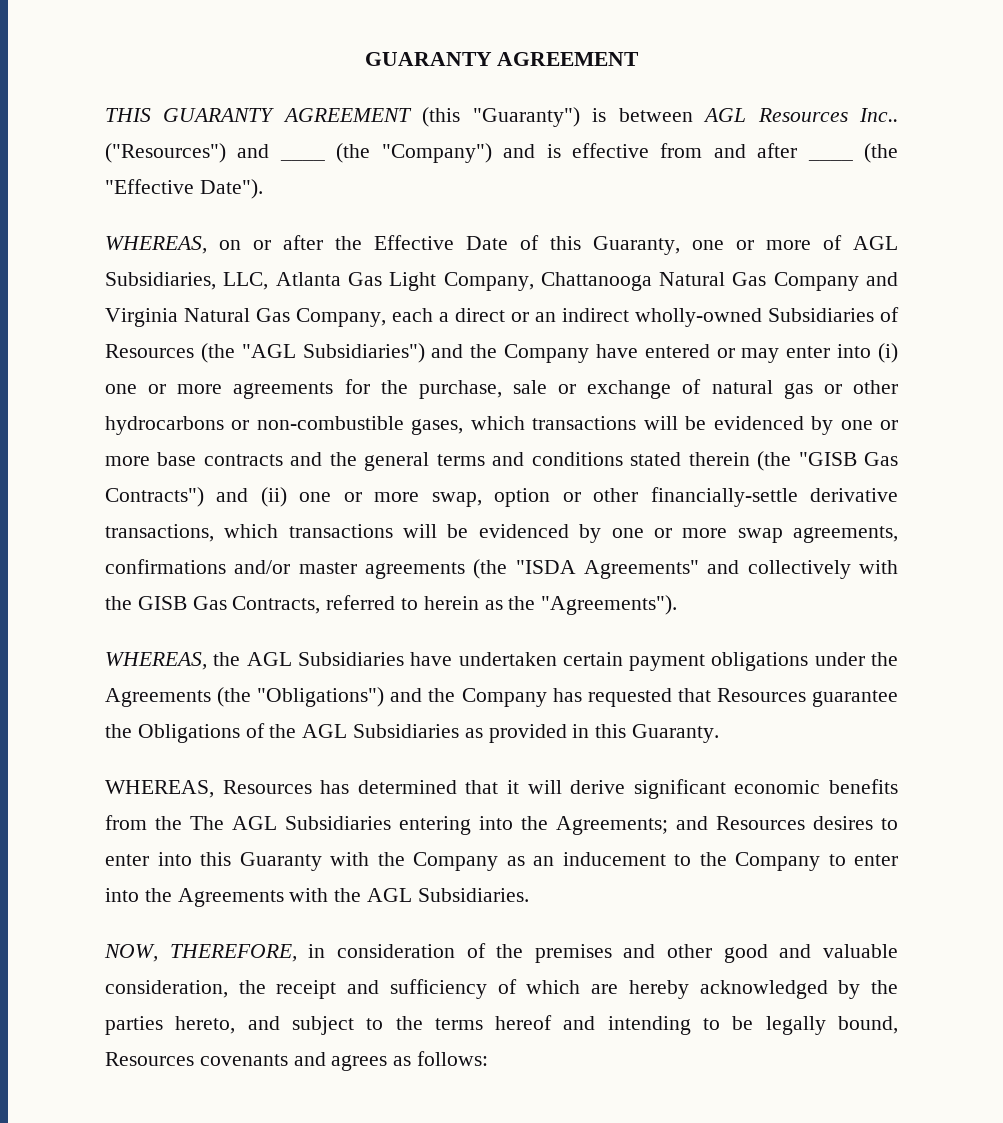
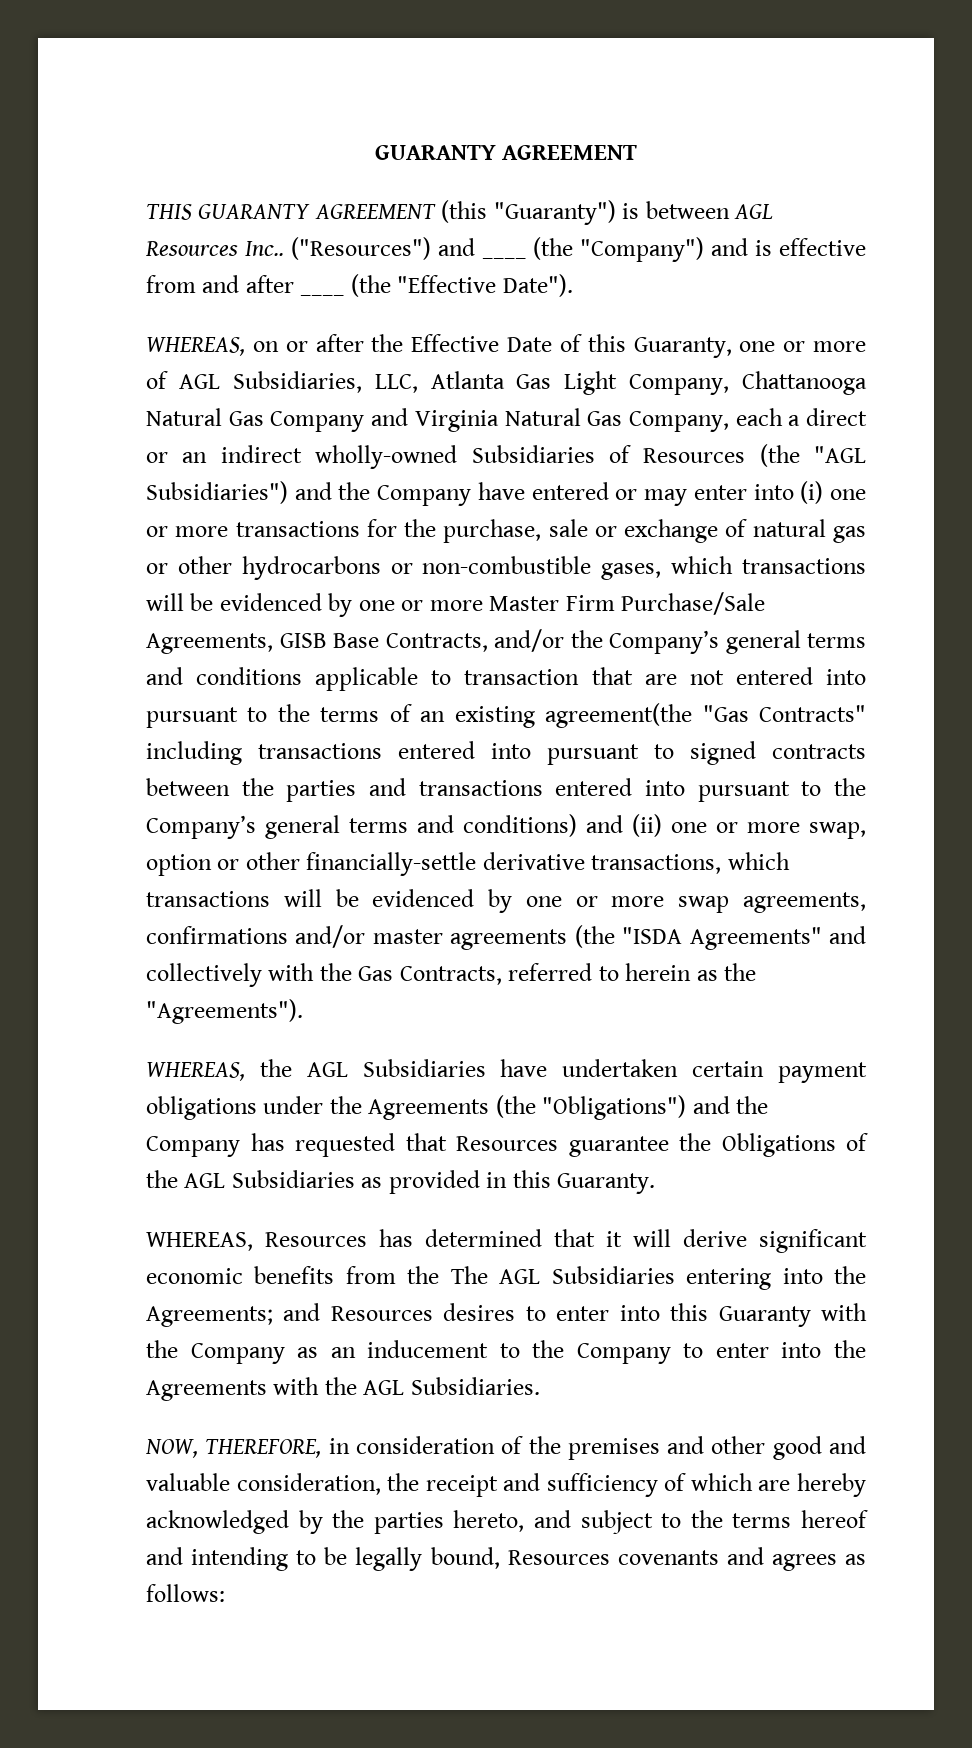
[233,382,334,399] agreements -> [235,521,360,537] transactions
[157,451,898,471] [105,487,204,507] base contracts and the general terms and conditions stated therein (the "GISB Gas Contracts") -> [489,592,766,615] [146,629,866,654] [146,667,866,691] [146,703,866,728] [146,741,866,765] [146,778,866,802] [146,814,577,839] Master Firm Purchase/Sale Agreements, GISB Base Contracts, and/or the Company’s general terms and conditions applicable to transaction that are not entered into pursuant to the terms of an existing agreement(the "Gas Contracts" including transactions entered into pursuant to signed contracts between the parties and transactions entered into pursuant to the Company’s general terms and conditions)
[137,596,187,610] GISB -> (352, 972) none

